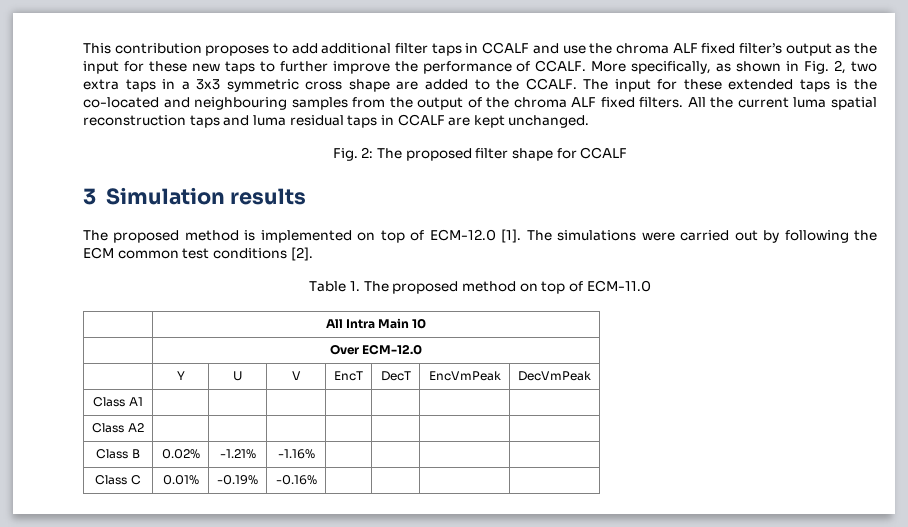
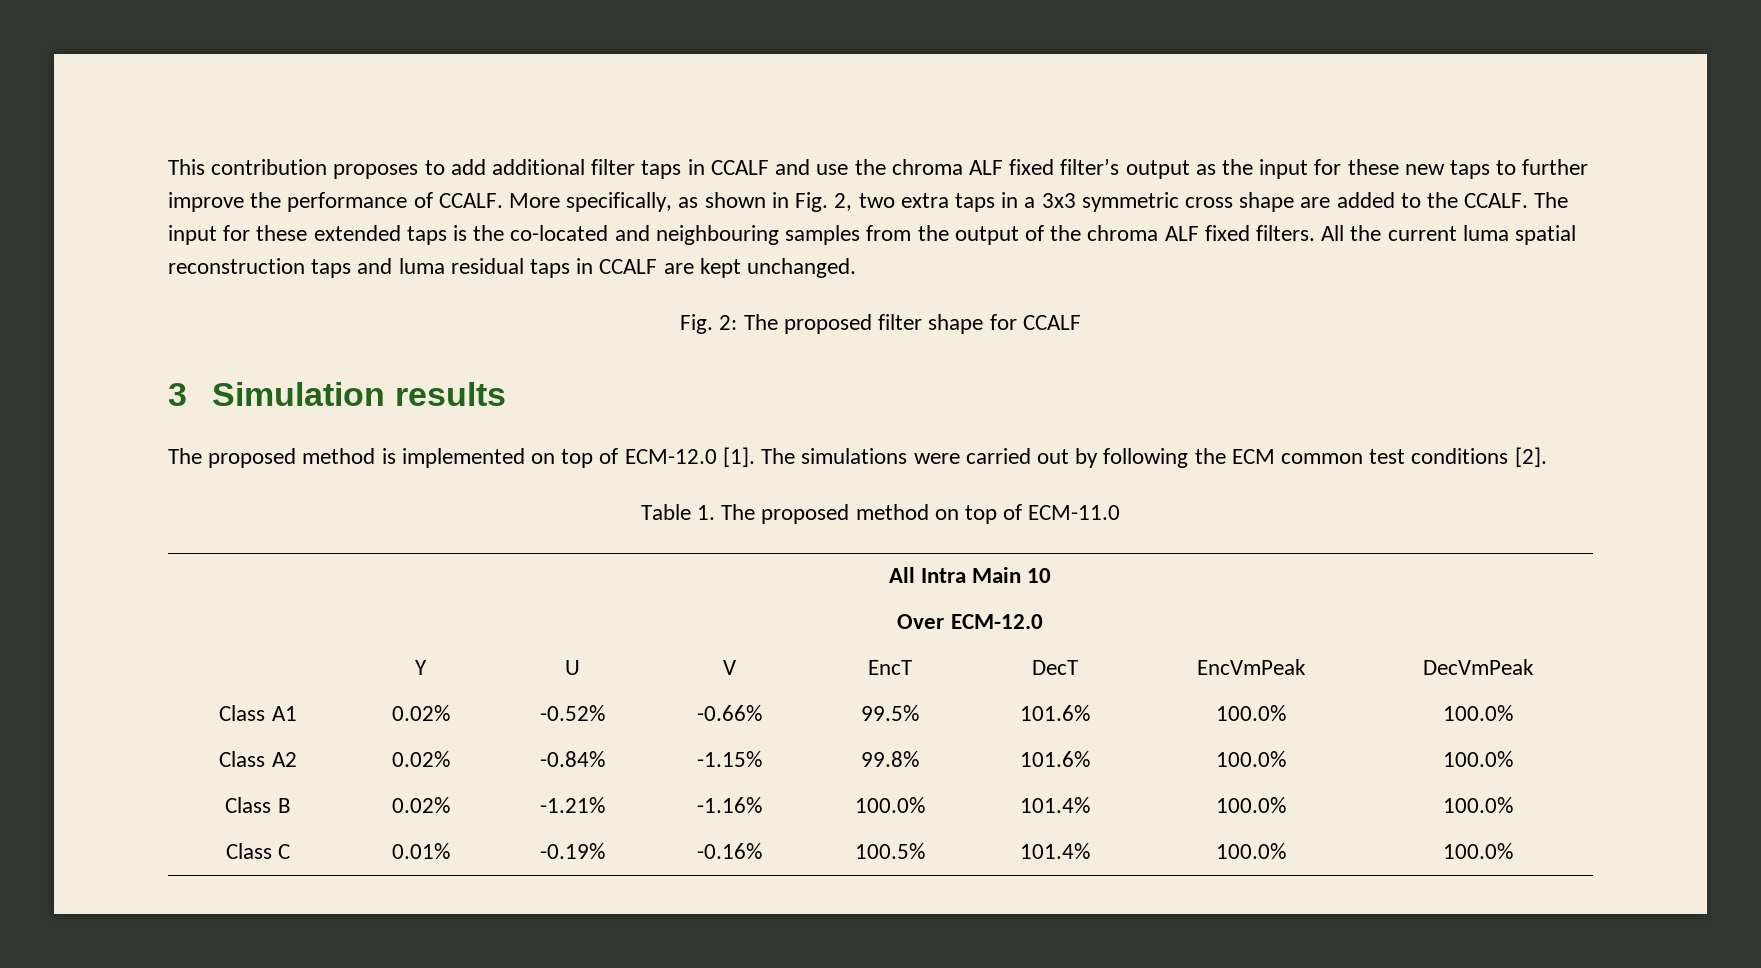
[92,423,144,433] | | | | | | // Class A2 | | | | | | | -> [391,705,450,721] [539,705,605,721] [696,705,762,721] [861,705,919,721] [1020,705,1090,721] [1215,705,1286,721] [1443,705,1513,721] [219,751,297,767] [391,751,450,767] [539,751,605,767] [696,751,762,767] [861,751,919,767] [1020,751,1090,767] [1215,751,1286,767] [1443,751,1513,767] 0.02% | -0.52% | -0.66% | 99.5% | 101.6% | 100.0% | 100.0% // Class A2 | 0.02% | -0.84% | -1.15% | 99.8% | 101.6% | 100.0% | 100.0%
(315, 454) | | | -> [855,797,925,813] [1020,797,1090,813] [1215,797,1286,813] [1443,797,1513,813] 100.0% | 101.4% | 100.0% | 100.0%
(317, 480) | | | -> [855,843,925,859] [1020,843,1090,859] [1215,843,1286,859] [1443,843,1513,859] 100.5% | 101.4% | 100.0% | 100.0%

